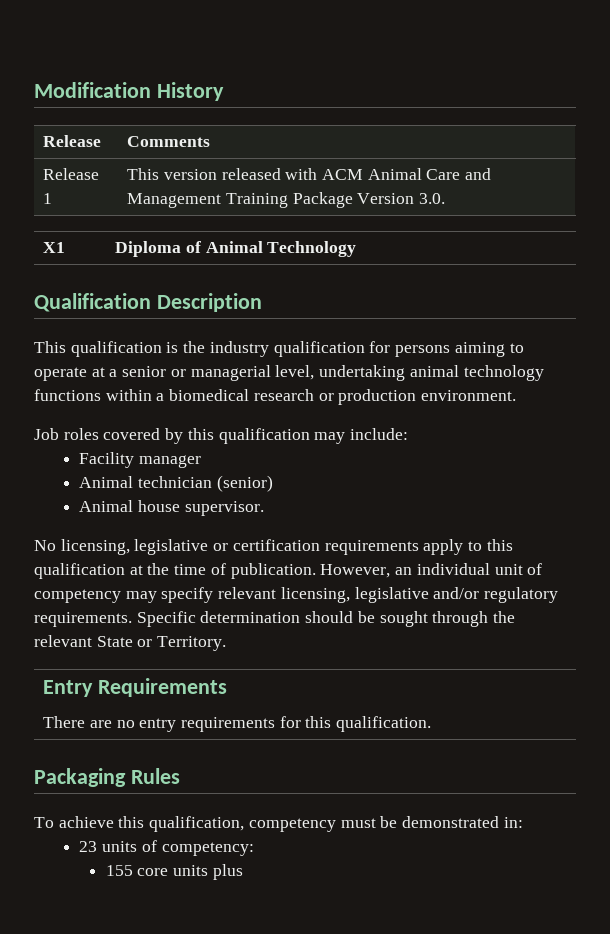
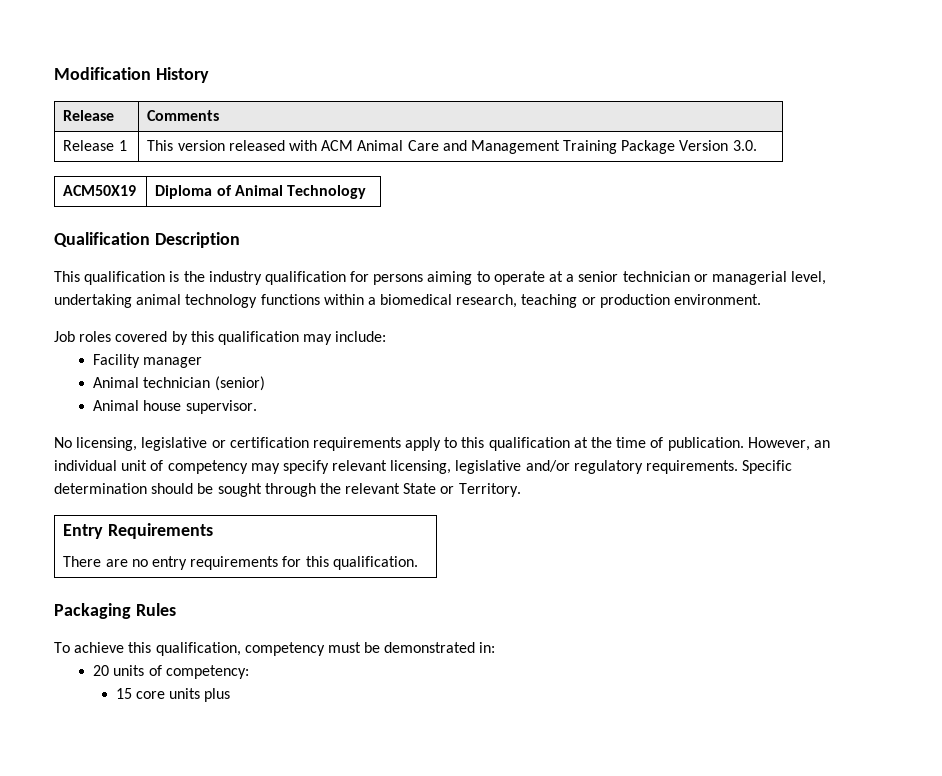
[43,242,66,253] X1 -> [63,185,137,196] ACM50X19
(167, 371) none -> [622,271,690,282] technician
[253,389,314,401] research -> [456,294,578,308] research, teaching
[79,841,98,852] 23 -> [93,665,110,676] 20
[105,865,133,876] 155 -> [115,688,132,699] 15

